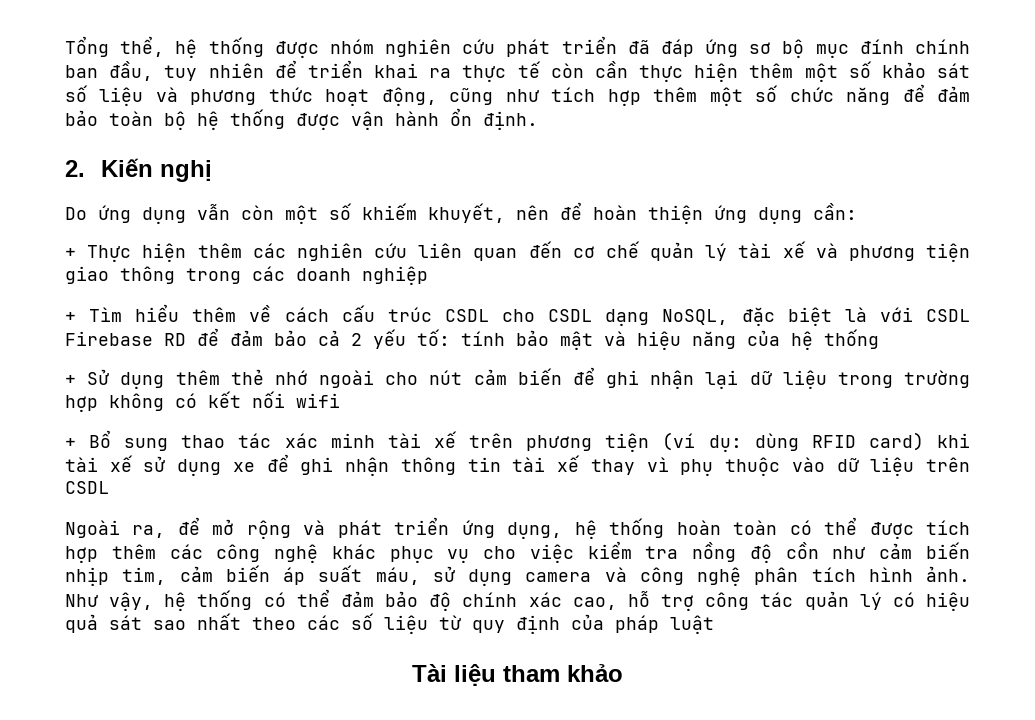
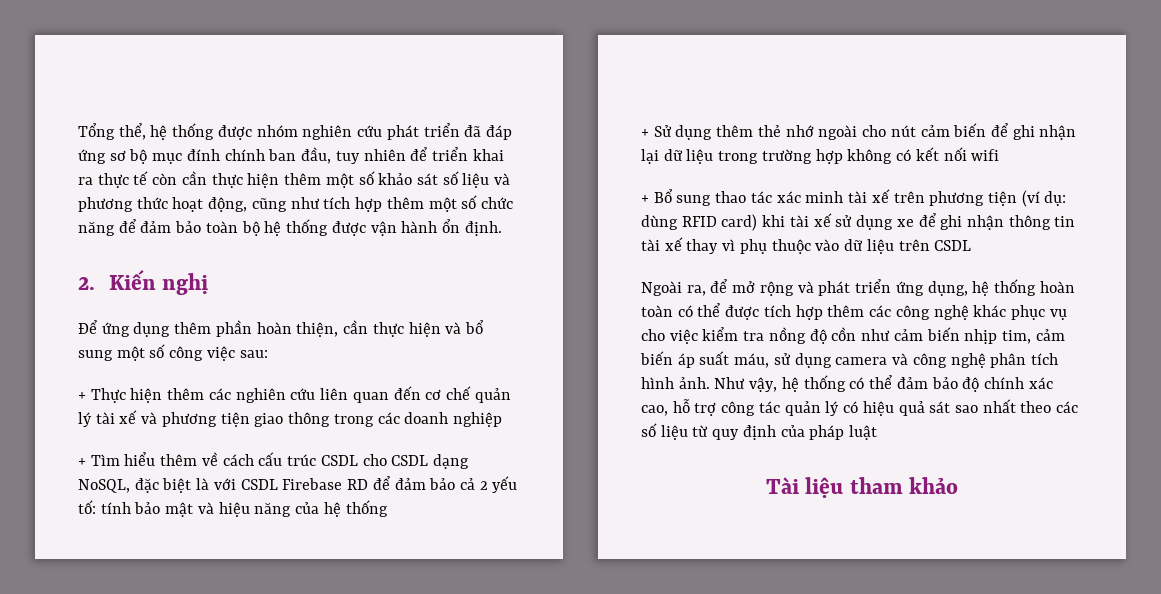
[65,202,857,224] Do ứng dụng vẫn còn một số khiếm khuyết, nên để hoàn thiện ứng dụng cần: -> [78,320,484,337] [78,344,268,361] Để ứng dụng thêm phần hoàn thiện, cần thực hiện và bổ sung một số công việc sau:

